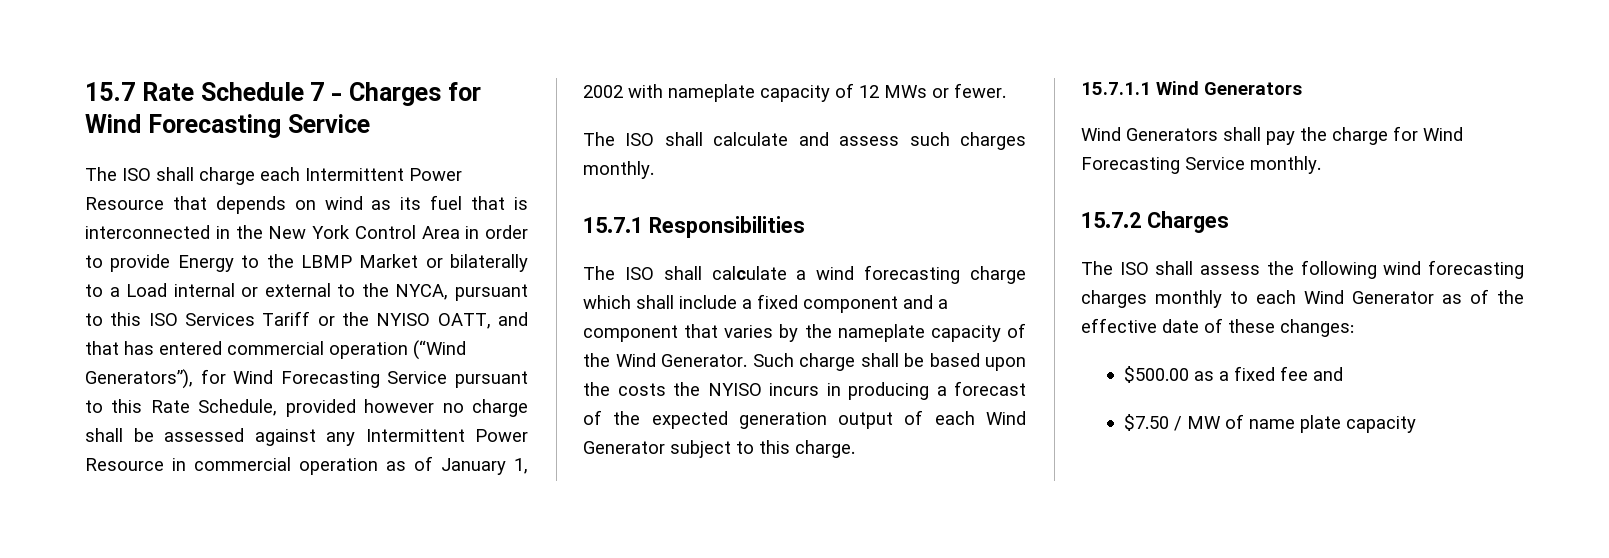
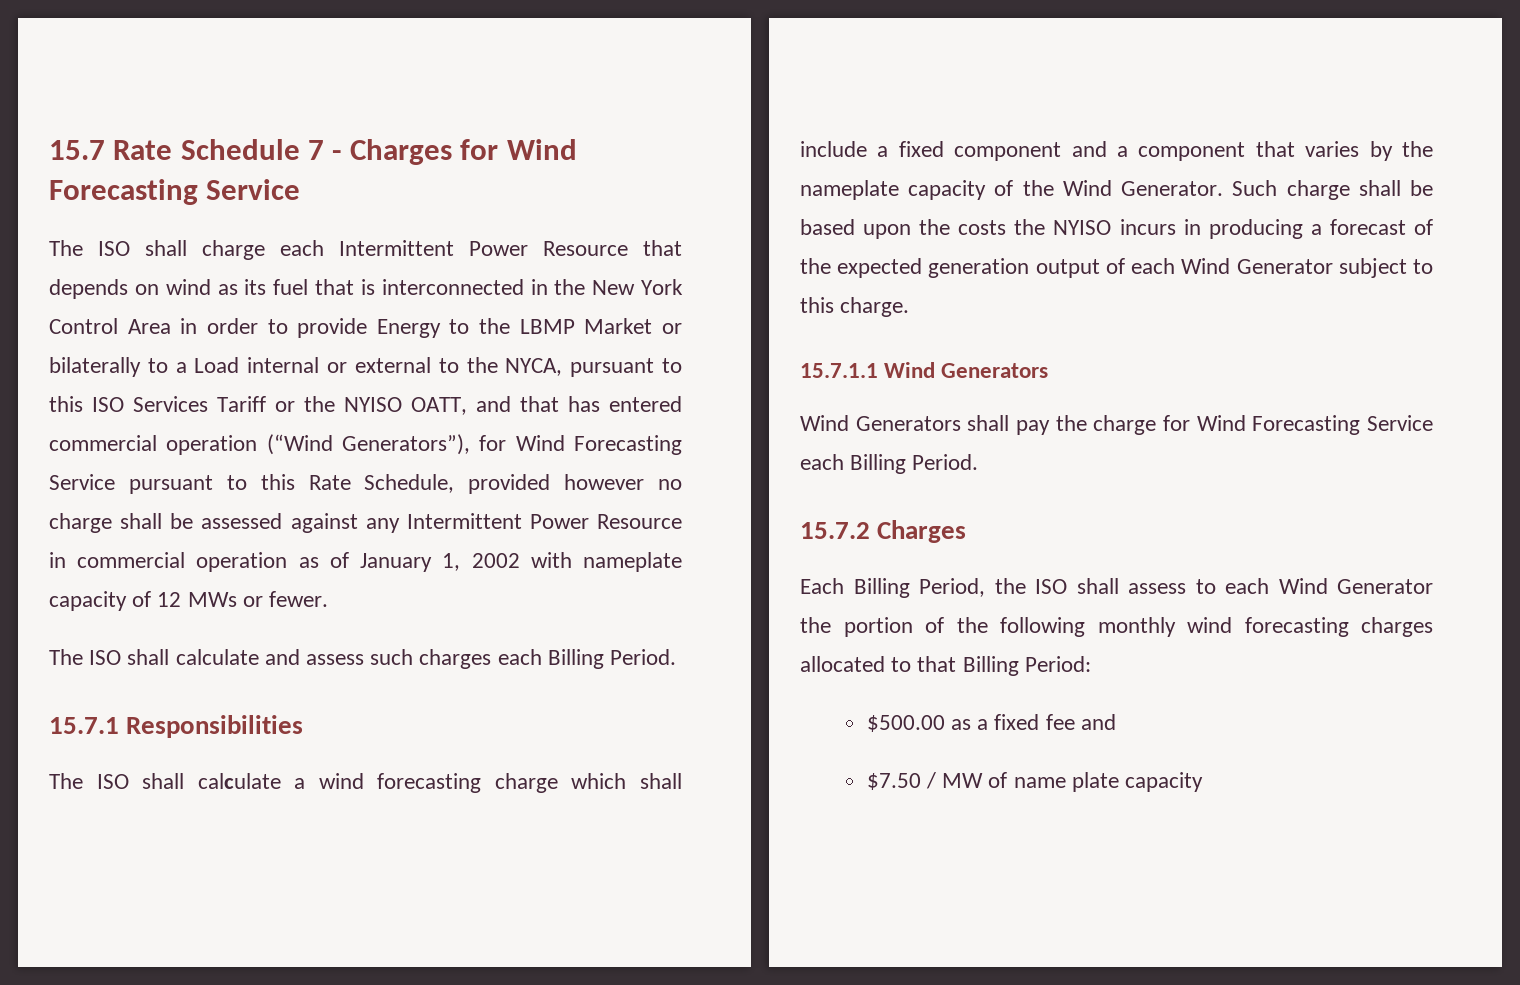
[583,161,654,179] monthly. -> [497,649,677,669] each Billing Period.
[1250,156,1321,174] monthly. -> [800,454,979,474] each Billing Period.
[1081,260,1524,279] [1081,289,1524,308] [1081,318,1354,337] The ISO shall assess the following wind forecasting charges monthly to each Wind Generator as of the effective date of these changes: -> [800,578,1433,598] [800,617,1433,637] [800,656,1091,676] Each Billing Period, the ISO shall assess to each Wind Generator the portion of the following monthly wind forecasting charges allocated to that Billing Period:

